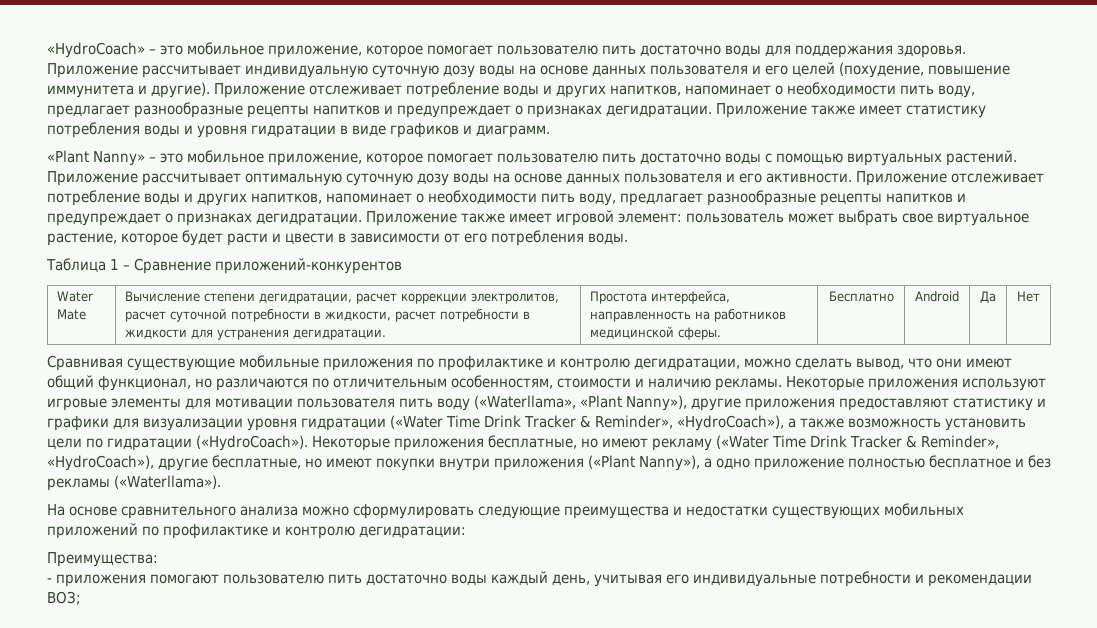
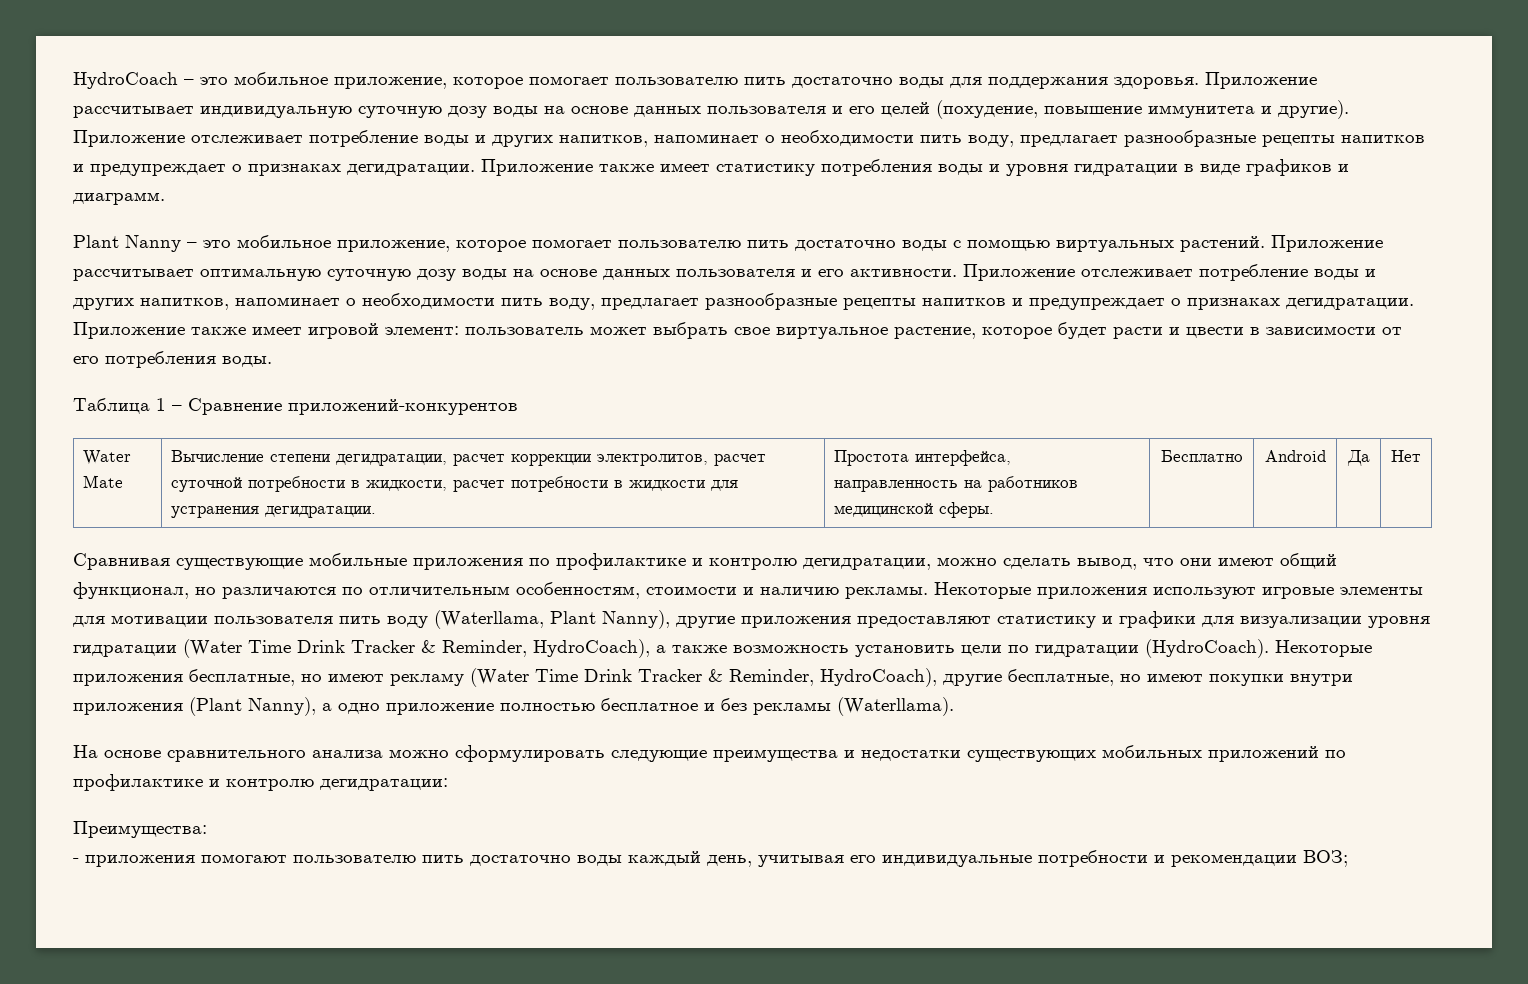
[47,42,145,58] «HydroCoach» -> [73,72,178,89] HydroCoach
[47,150,145,166] «Plant Nanny» -> [73,235,181,252] Plant Nanny
[474,395,687,411] («Waterllama», «Plant Nanny»), -> [434,610,670,629] (Waterllama, Plant Nanny),
[390,415,784,431] («Water Time Drink Tracker & Reminder», «HydroCoach»), -> [183,639,650,658] (Water Time Drink Tracker & Reminder, HydroCoach),
[196,435,308,451] («HydroCoach»). -> [1145,639,1269,658] (HydroCoach).
[716,435,999,449] [47,455,154,471] («Water Time Drink Tracker & Reminder», «HydroCoach»), -> [470,668,937,687] (Water Time Drink Tracker & Reminder, HydroCoach),
[588,455,700,471] («Plant Nanny»), -> [189,697,316,716] (Plant Nanny),
[114,475,221,489] («Waterllama»). -> [837,697,954,716] (Waterllama).

